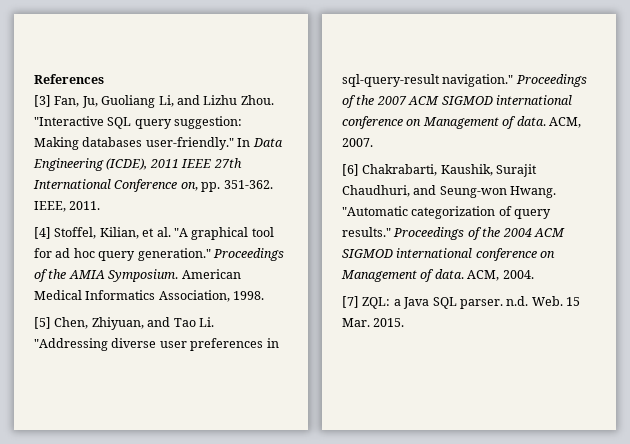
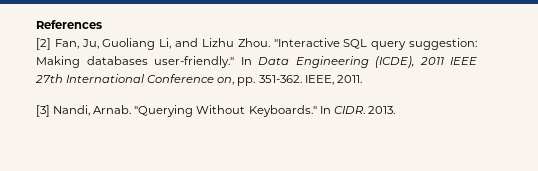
[34,95,51,107] [3] -> [36,38,51,50] [2]
[34,227,274,240] [34,248,284,261] [34,269,241,282] [34,290,265,302] [34,317,214,330] [34,338,279,351] [342,74,587,87] [342,95,572,108] [342,116,581,129] [342,138,373,147] [342,164,538,177] [342,185,557,198] [342,206,552,219] [342,227,565,240] [342,248,556,261] [341,269,534,282] [342,296,580,309] [342,318,405,327] [4] Stoffel, Kilian, et al. "A graphical tool for ad hoc query generation." Proceedings of the AMIA Symposium. American Medical Informatics Association, 1998. // [5] Chen, Zhiyuan, and Tao Li. "Addressing diverse user preferences in sql-query-result navigation." Proceedings of the 2007 ACM SIGMOD international conference on Management of data. ACM, 2007. // [6] Chakrabarti, Kaushik, Surajit Chaudhuri, and Seung-won Hwang. "Automatic categorization of query results." Proceedings of the 2004 ACM SIGMOD international conference on Management of data. ACM, 2004. // [7] ZQL: a Java SQL parser. n.d. Web. 15 Mar. 2015. -> [36,105,395,117] [3] Nandi, Arnab. "Querying Without Keyboards." In CIDR. 2013.

